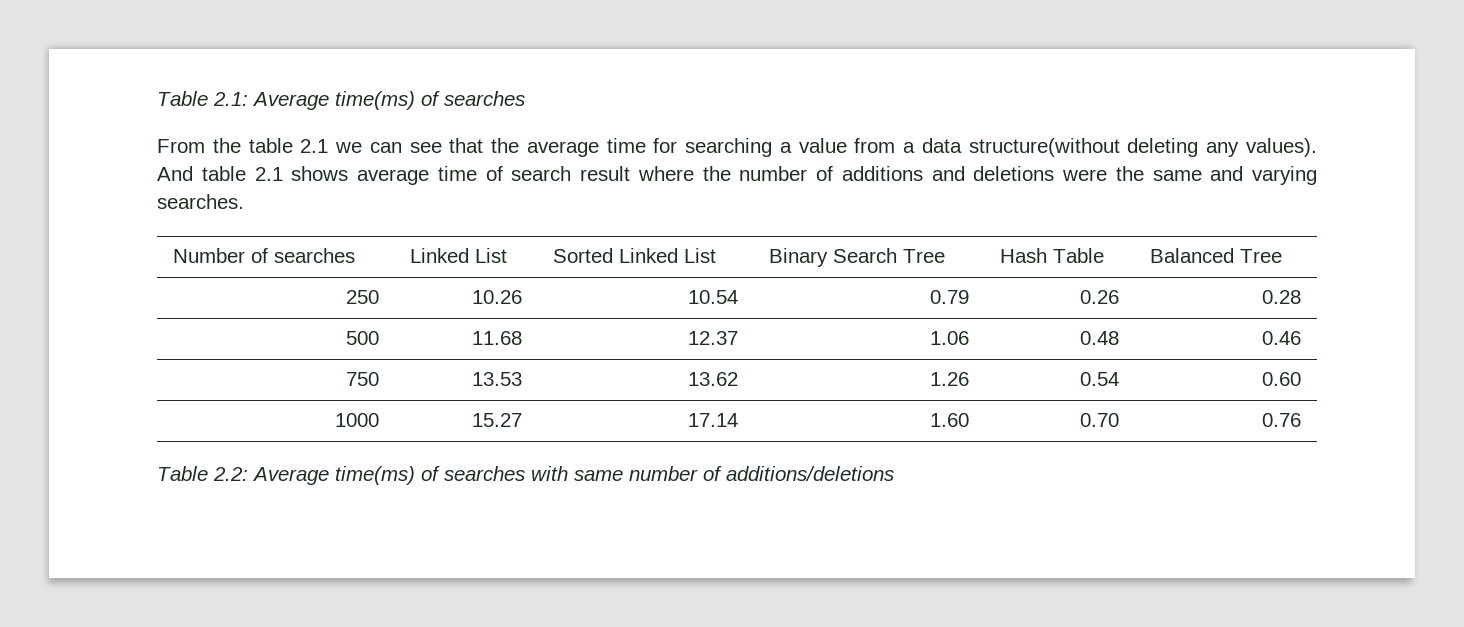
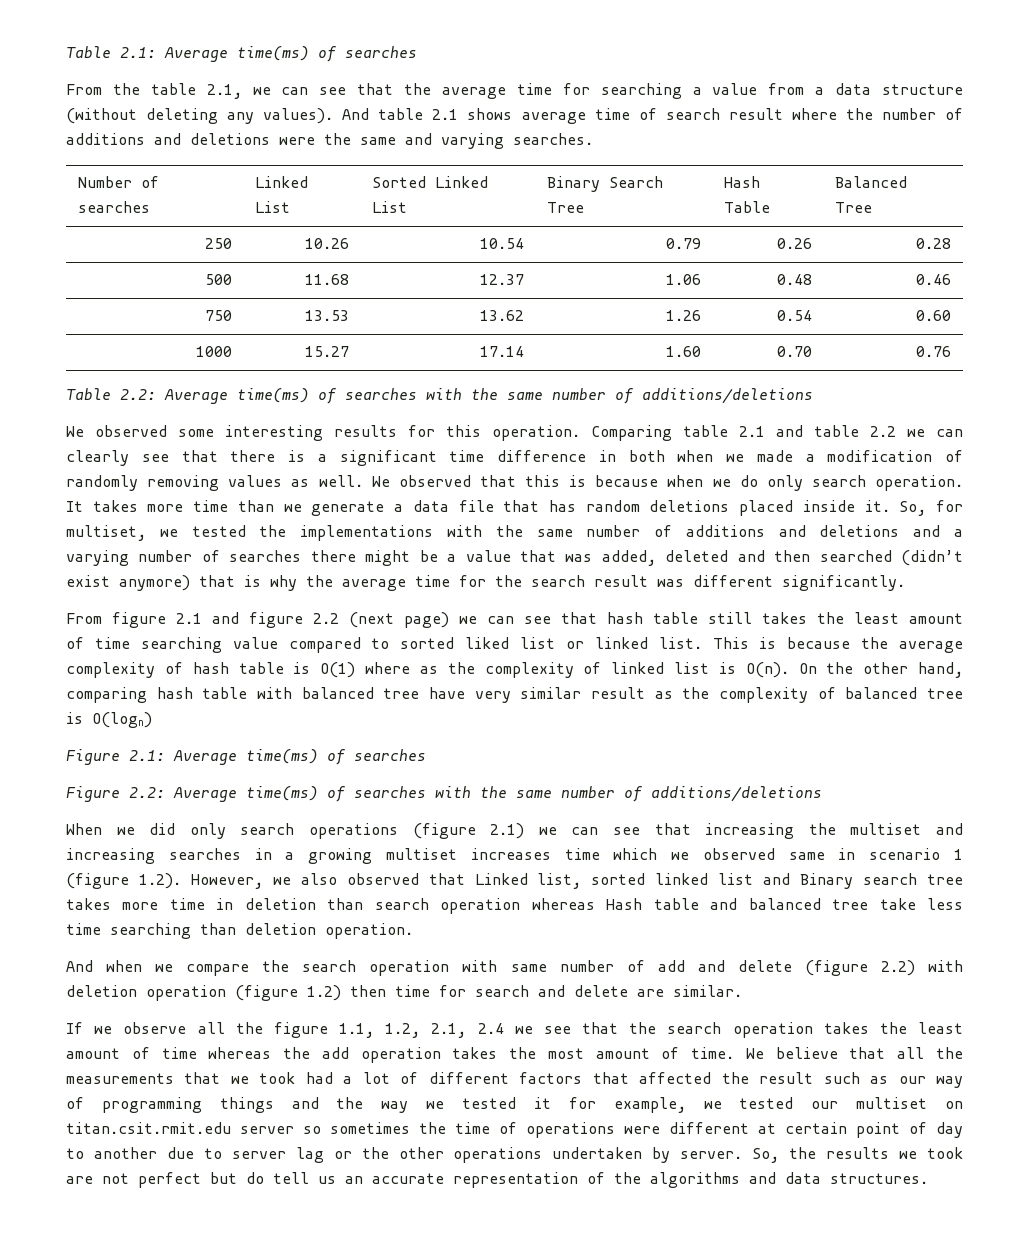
[300,139,329,153] 2.1 -> [206,84,242,99] 2.1,
[968,138,1120,157] structure(without -> [882,84,964,95] [66,108,137,124] structure (without
[574,466,894,481] same number of additions/deletions -> [471,388,813,404] [66,425,963,441] [66,450,963,466] [66,475,963,491] [66,500,963,516] [66,525,964,541] [66,550,963,566] [66,575,905,591] [66,612,963,628] [66,637,963,653] [66,662,964,678] [66,687,963,703] [66,712,152,728] [66,749,426,765] [66,786,822,802] [66,823,964,839] [66,848,964,864] [66,873,963,889] [66,898,964,914] [66,923,413,939] [66,960,963,976] [66,985,742,1001] [66,1022,963,1038] [66,1047,963,1063] [66,1072,964,1088] [66,1097,964,1113] [66,1122,963,1138] [66,1147,964,1163] [66,1172,928,1188] the same number of additions/deletions // We observed some interesting results for this operation. Comparing table 2.1 and table 2.2 we can clearly see that there is a significant time difference in both when we made a modification of randomly removing values as well. We observed that this is because when we do only search operation. It takes more time than we generate a data file that has random deletions placed inside it. So, for multiset, we tested the implementations with the same number of additions and deletions and a varying number of searches there might be a value that was added, deleted and then searched (didn’t exist anymore) that is why the average time for the search result was different significantly. // From figure 2.1 and figure 2.2 (next page) we can see that hash table still takes the least amount of time searching value compared to sorted liked list or linked list. This is because the average complexity of hash table is O(1) where as the complexity of linked list is O(n). On the other hand, comparing hash table with balanced tree have very similar result as the complexity of balanced tree is O(logn) // Figure 2.1: Average time(ms) of searches // Figure 2.2: Average time(ms) of searches with the same number of additions/deletions // When we did only search operations (figure 2.1) we can see that increasing the multiset and increasing searches in a growing multiset increases time which we observed same in scenario 1 (figure 1.2). However, we also observed that Linked list, sorted linked list and Binary search tree takes more time in deletion than search operation whereas Hash table and balanced tree take less time searching than deletion operation. // And when we compare the search operation with same number of add and delete (figure 2.2) with deletion operation (figure 1.2) then time for search and delete are similar. // If we observe all the figure 1.1, 1.2, 2.1, 2.4 we see that the search operation takes the least amount of time whereas the add operation takes the most amount of time. We believe that all the measurements that we took had a lot of different factors that affected the result such as our way of programming things and the way we tested it for example, we tested our multiset on titan.csit.rmit.edu server so sometimes the time of operations were different at certain point of day to another due to server lag or the other operations undertaken by server. So, the results we took are not perfect but do tell us an accurate representation of the algorithms and data structures.

